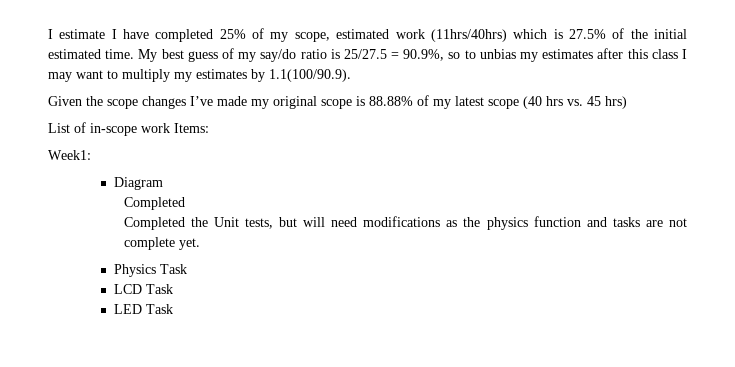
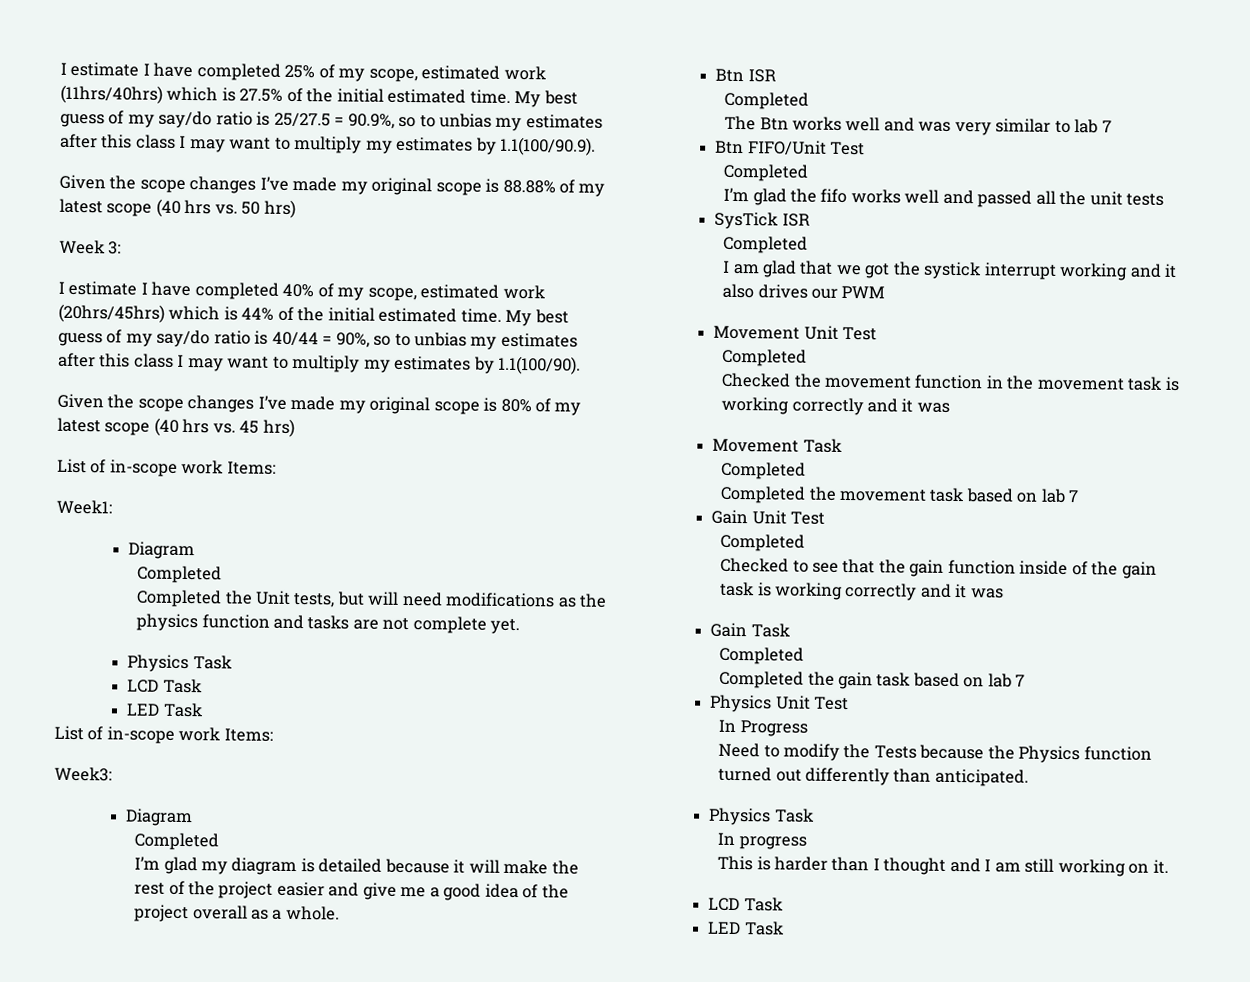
(583, 102) none -> [241,199,296,218] [59,239,122,255] [58,280,546,302] [58,303,569,327] [58,329,578,350] [58,352,582,375] [57,393,582,416] [57,417,236,436] 50 hrs) // Week 3: // I estimate I have completed 40% of my scope, estimated work (20hrs/45hrs) which is 44% of the initial estimated time. My best guess of my say/do ratio is 40/44 = 90%, so to unbias my estimates after this class I may want to multiply my estimates by 1.1(100/90). // Given the scope changes I’ve made my original scope is 80% of my latest scope (40 hrs vs.
(173, 309) none -> [54,725,273,744] [54,766,112,782] [125,808,194,827] [134,832,220,851] [134,856,579,876] [134,880,569,901] [134,904,340,923] [715,68,776,83] [724,91,810,110] [724,115,1112,136] [715,140,866,156] [723,163,809,182] [723,187,1165,208] [714,211,810,230] [723,235,809,254] [722,260,1178,281] [722,283,886,299] [713,325,878,341] [722,348,808,367] [721,372,1180,392] [721,396,950,416] [712,438,843,453] [721,461,807,480] [720,485,1080,504] [711,509,826,525] [720,533,806,552] [720,557,1157,579] [720,581,1004,601] [710,622,791,638] [719,646,805,665] [719,670,1026,690] [709,694,850,713] [718,719,808,737] [718,742,1152,764] [718,766,1029,787] [708,807,815,826] [717,832,807,850] [717,855,1169,877] [708,897,784,912] [707,921,785,936] // List of in-scope work Items: // Week3: // Diagram // Completed // I’m glad my diagram is detailed because it will make the rest of the project easier and give me a good idea of the project overall as a whole. // Btn ISR // Completed // The Btn works well and was very similar to lab 7 // Btn FIFO/Unit Test // Completed // I’m glad the fifo works well and passed all the unit tests // SysTick ISR // Completed // I am glad that we got the systick interrupt working and it also drives our PWM // Movement Unit Test // Completed // Checked the movement function in the movement task is working correctly and it was // Movement Task // Completed // Completed the movement task based on lab 7 // Gain Unit Test // Completed // Checked to see that the gain function inside of the gain task is working correctly and it was // Gain Task // Completed // Completed the gain task based on lab 7 // Physics Unit Test // In Progress // Need to modify the Tests because the Physics function turned out differently than anticipated. // Physics Task // In progress // This is harder than I thought and I am still working on it. // LCD Task // LED Task

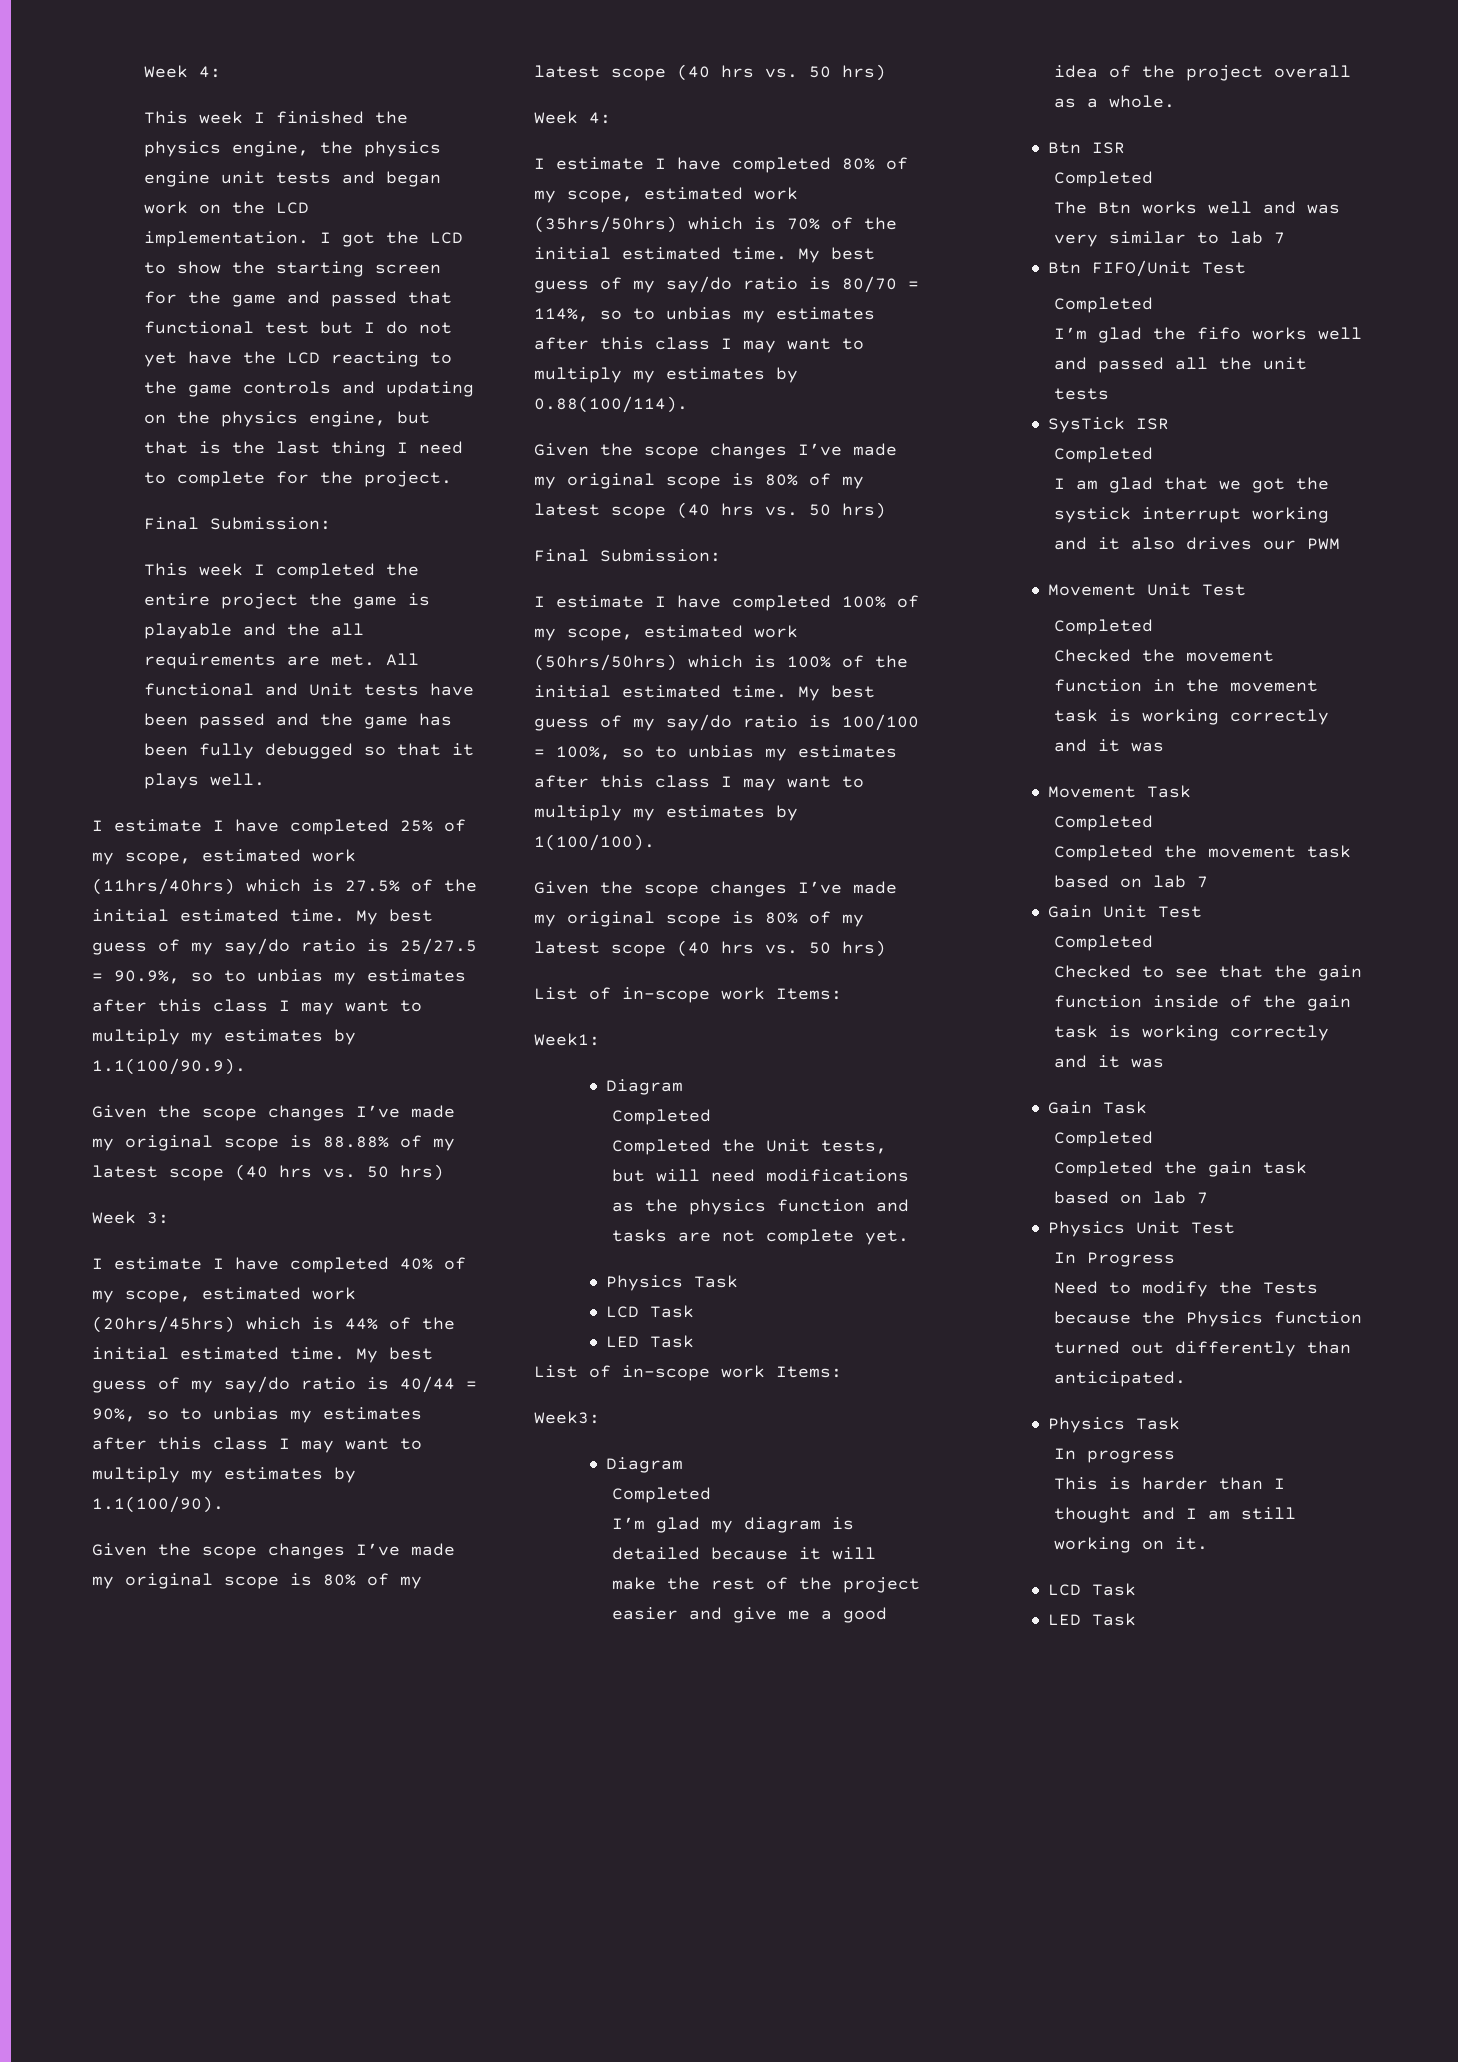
(60, 68) none -> [144,65,222,78] [144,111,409,124] [144,141,442,157] [144,171,442,187] [144,201,310,214] [144,231,464,247] [144,261,442,277] [144,291,453,307] [144,321,453,334] [144,351,453,367] [144,381,475,397] [144,411,431,427] [144,441,464,457] [144,471,453,487] [144,517,332,530] [144,563,420,579] [144,593,431,609] [144,623,365,639] [144,653,420,669] [144,683,475,696] [144,713,453,729] [144,743,475,759] [144,773,266,789] Week 4: // This week I finished the physics engine, the physics engine unit tests and began work on the LCD implementation. I got the LCD to show the starting screen for the game and passed that functional test but I do not yet have the LCD reacting to the game controls and updating on the physics engine, but that is the last thing I need to complete for the project. // Final Submission: // This week I completed the entire project the game is playable and the all requirements are met. All functional and Unit tests have been passed and the game has been fully debugged so that it plays well. //
[239,420,260,434] 45 -> [809,64,886,81] [534,111,611,124] [534,157,908,173] [534,187,798,203] [534,216,897,233] [534,247,875,263] [534,276,919,293] [534,307,875,323] [534,337,864,353] [534,367,798,383] [534,396,688,413] [534,443,897,459] [534,473,864,489] [534,502,886,519] [534,549,721,562] [534,595,919,611] [534,625,798,641] [534,654,908,671] [534,685,875,701] [534,714,919,731] [534,745,897,761] [534,775,864,791] [534,805,798,821] [534,834,655,851] [534,881,897,897] [534,911,864,927] [534,940,831,957] 50 hrs) // Week 4: // I estimate I have completed 80% of my scope, estimated work (35hrs/50hrs) which is 70% of the initial estimated time. My best guess of my say/do ratio is 80/70 = 114%, so to unbias my estimates after this class I may want to multiply my estimates by 0.88(100/114). // Given the scope changes I’ve made my original scope is 80% of my latest scope (40 hrs vs. 50 hrs) // Final Submission: // I estimate I have completed 100% of my scope, estimated work (50hrs/50hrs) which is 100% of the initial estimated time. My best guess of my say/do ratio is 100/100 = 100%, so to unbias my estimates after this class I may want to multiply my estimates by 1(100/100). // Given the scope changes I’ve made my original scope is 80% of my latest scope (40 hrs vs. 50

